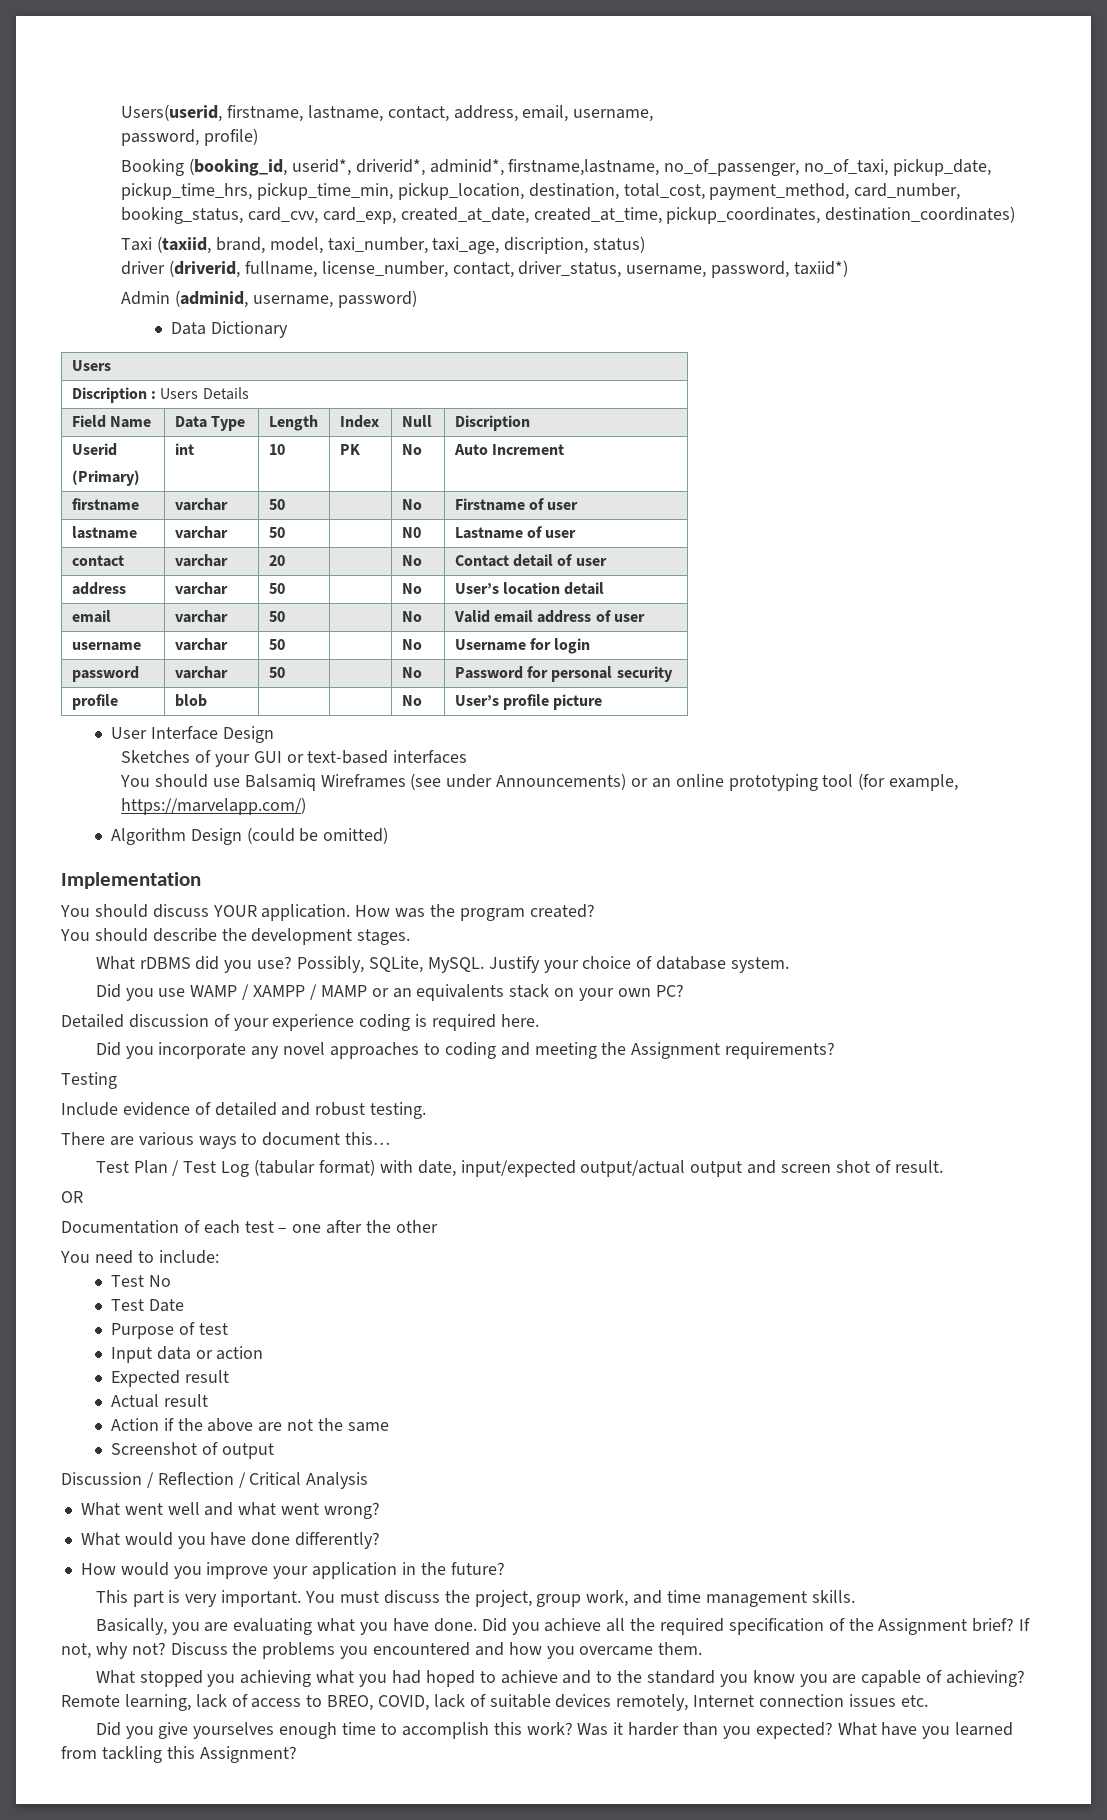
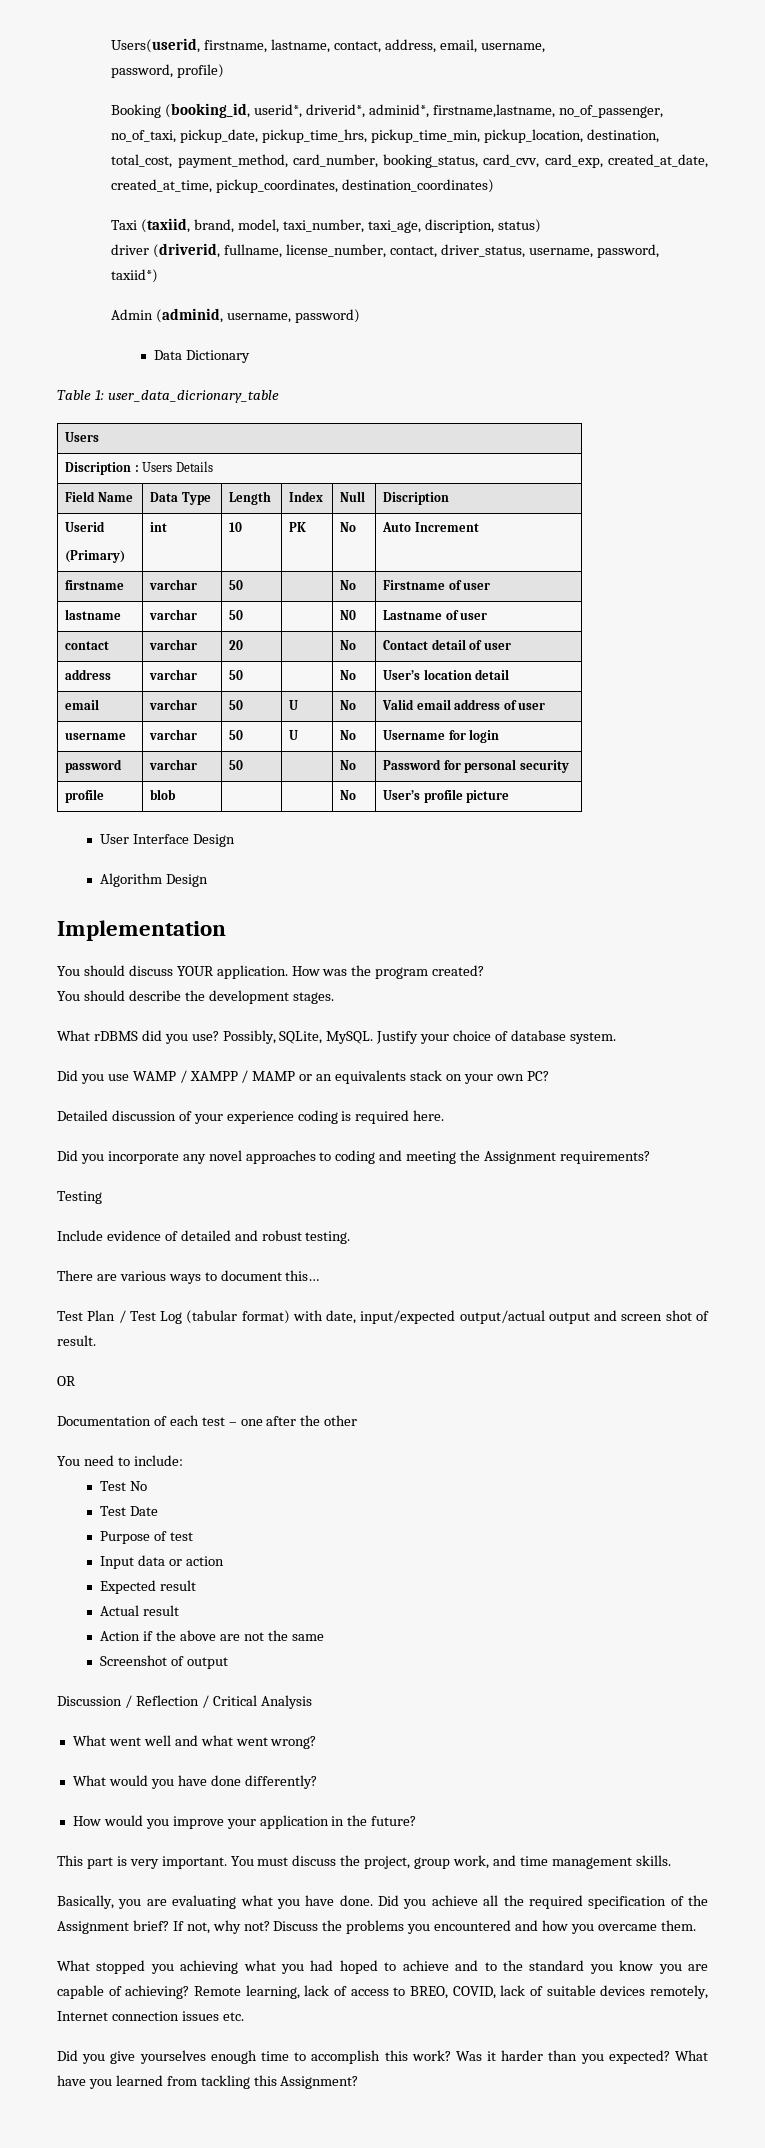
(288, 329) none -> [57,390,279,403] // Table 1: user_data_dicrionary_table
(285, 616) none -> [289,700,299,710] U
(285, 644) none -> [289,730,299,740] U
[121,750,468,767] [120,773,959,791] [121,797,307,815] // Sketches of your GUI or text-based interfaces // You should use Balsamiq Wireframes (see under Announcements) or an online prototyping tool (for example, https://marvelapp.com/) -> (235, 840) none
[246,827,389,844] (could be omitted) -> (209, 880) none

